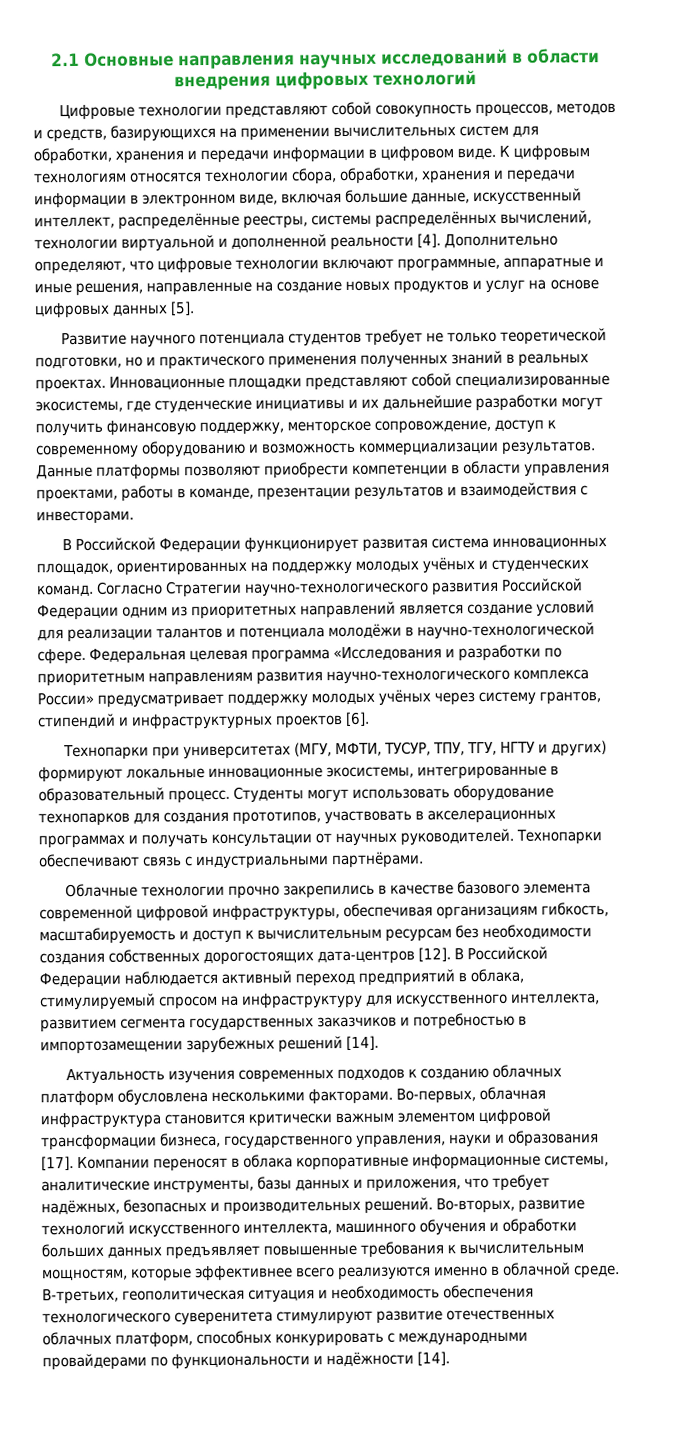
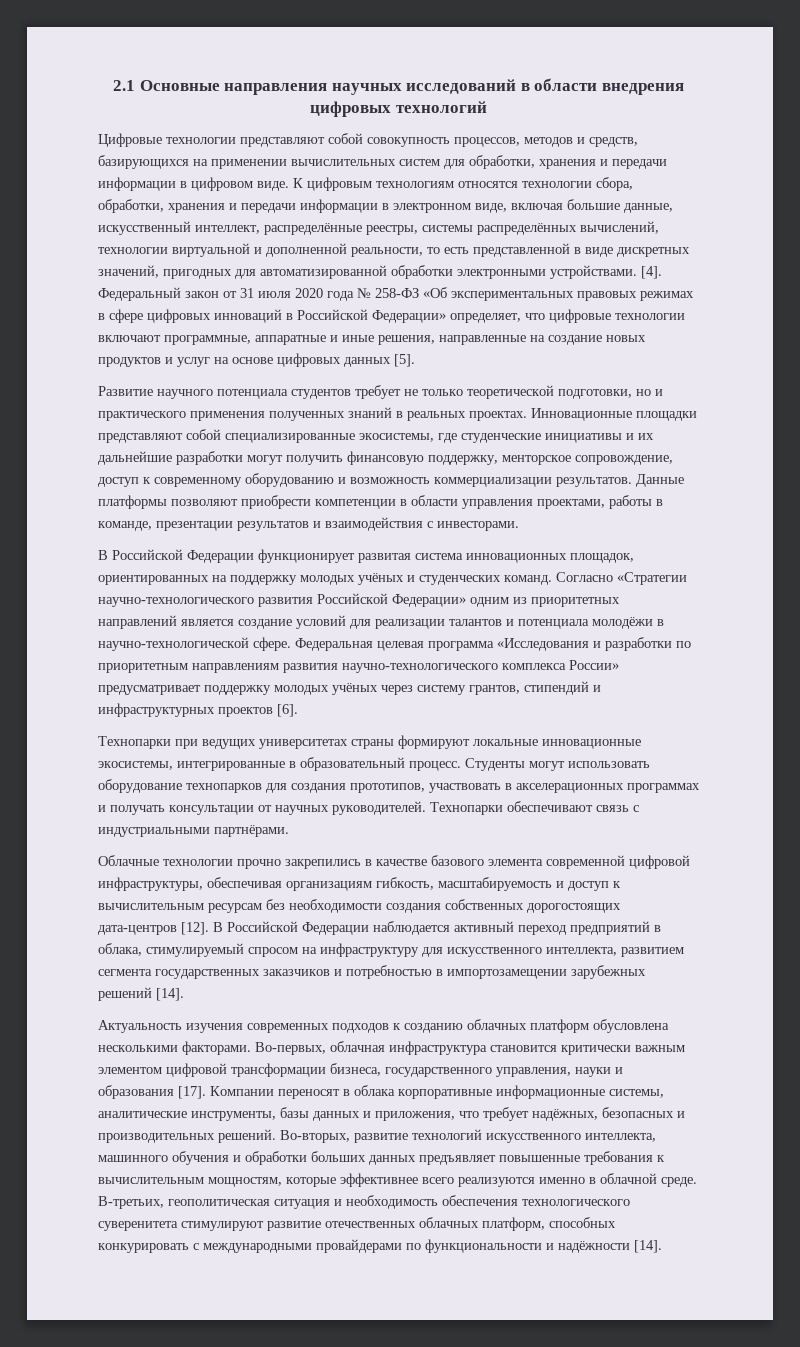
[330,233,559,251] [34,260,126,275] реальности [4]. Дополнительно определяют, -> [351,243,690,257] [98,265,662,279] [98,287,694,301] [98,309,521,323] реальности, то есть представленной в виде дискретных значений, пригодных для автоматизированной обработки электронными устройствами. [4]. Федеральный закон от 31 июля 2020 года № 258-ФЗ «Об экспериментальных правовых режимах в сфере цифровых инноваций в Российской Федерации» определяет,
[165,580,243,598] Стратегии -> [617,572,687,585] «Стратегии
[37,604,119,621] Федерации -> [392,594,466,607] Федерации»
[183,740,608,760] университетах (МГУ, МФТИ, ТУСУР, ТПУ, ТГУ, НГТУ и других) -> [202,739,394,749] ведущих университетах страны

